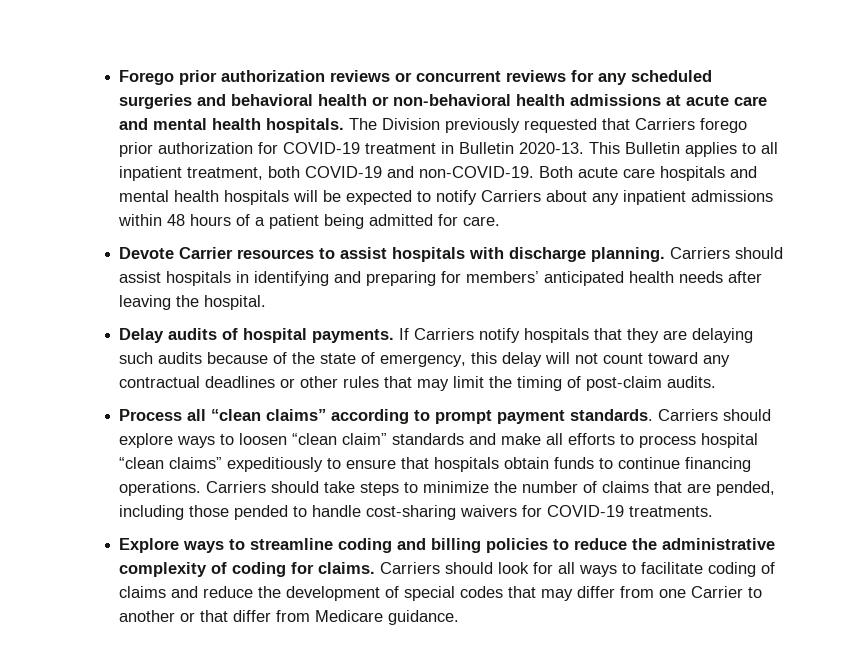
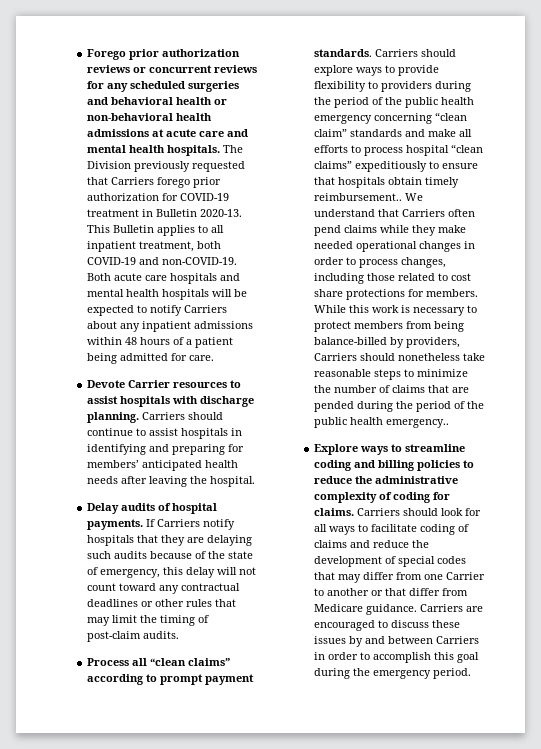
(784, 253) none -> [86,428,146,436] continue to
[239,433,288,445] loosen -> [397,65,439,76] [313,81,471,92] [313,97,474,108] [313,113,432,124] provide flexibility to providers during the period of the public health emergency concerning
[554,457,752,472] [119,481,356,496] funds to continue financing operations. Carriers should take -> [424,177,459,188] [313,193,423,201] [313,209,475,217] [313,225,466,236] [313,241,475,252] [313,257,446,268] [313,273,471,284] [313,289,478,300] [313,305,477,316] [313,321,464,332] [313,337,460,348] [313,353,485,361] [313,369,371,377] timely reimbursement.. We understand that Carriers often pend claims while they make needed operational changes in order to process changes, including those related to cost share protections for members. While this work is necessary to protect members from being balance-billed by providers, Carriers should nonetheless take reasonable
[716,481,776,496] [119,505,714,520] pended, including those pended to handle cost-sharing waivers for COVID-19 treatments. -> [313,401,484,412] [313,417,449,428] pended during the period of the public health emergency..
(460, 617) none -> [419,604,483,612] [313,620,460,631] [313,636,479,647] [313,652,479,663] [313,668,471,679] Carriers are encouraged to discuss these issues by and between Carriers in order to accomplish this goal during the emergency period.

